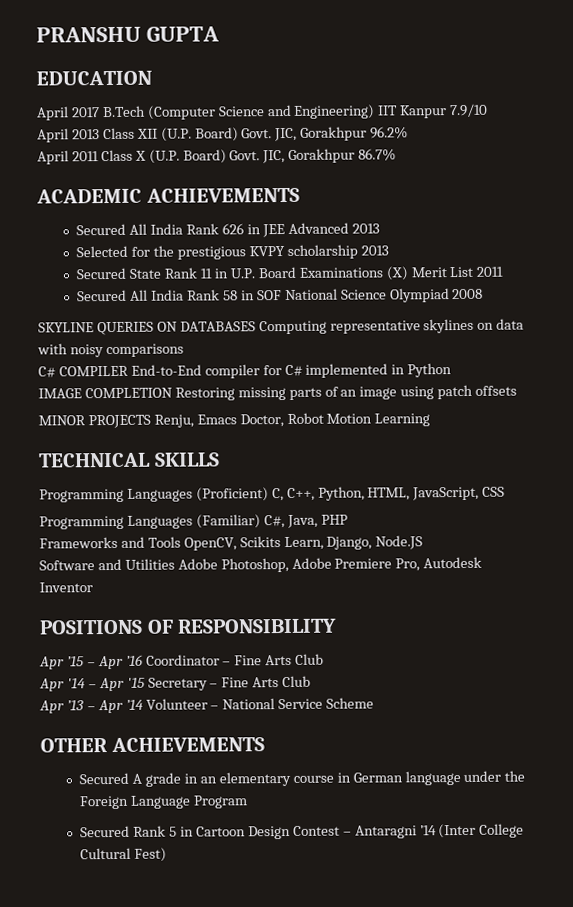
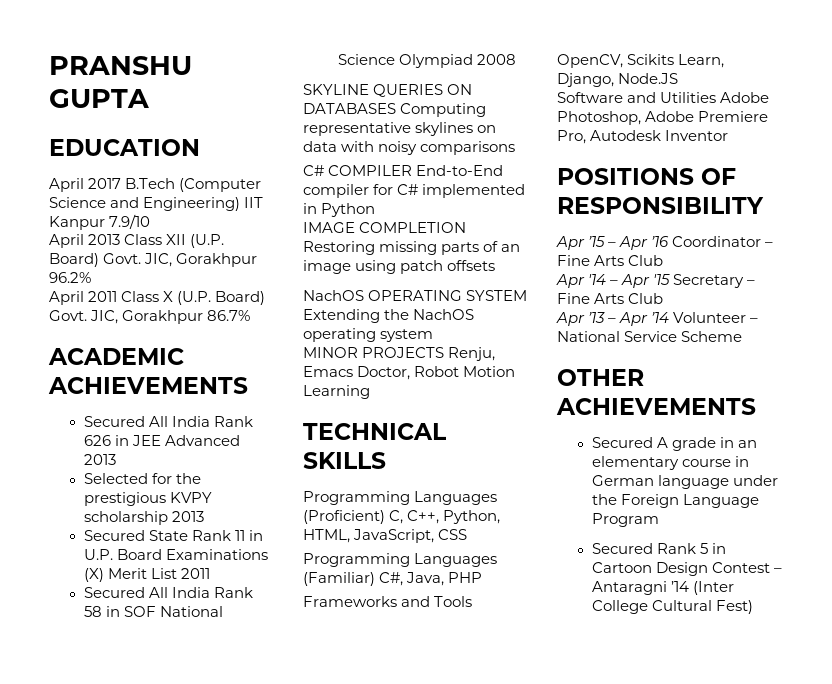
(518, 390) none -> [303,290,528,301] [303,309,475,323] [303,328,434,342] // NachOS OPERATING SYSTEM Extending the NachOS operating system

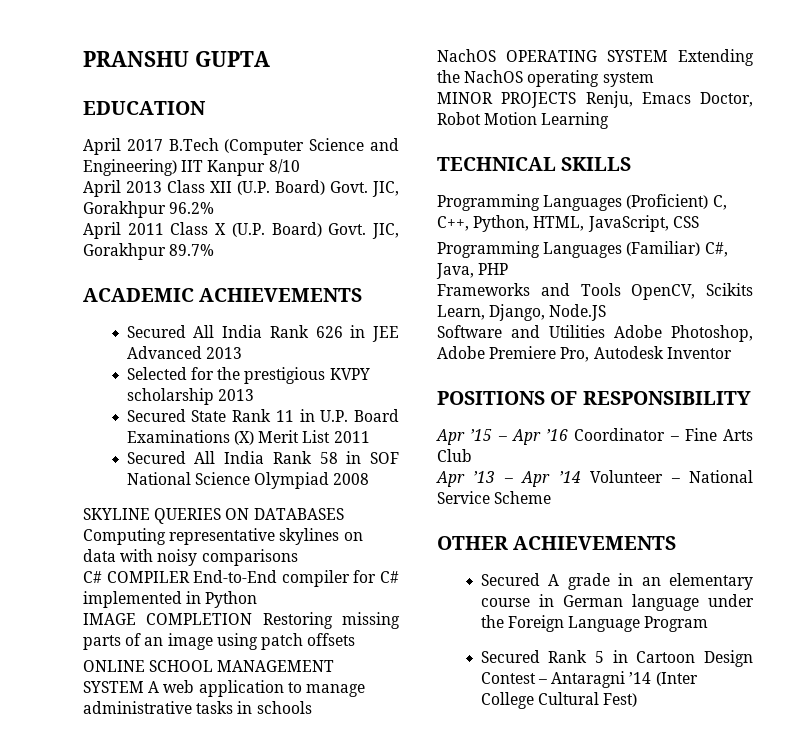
[109,214,151,229] 7.9/10 -> [268,159,300,174] 8/10
[207,310,251,321] 86.7% -> [169,244,215,256] 89.7%
(496, 265) none -> [83,660,335,672] [83,680,365,697] [83,701,312,714] // ONLINE SCHOOL MANAGEMENT SYSTEM A web application to manage administrative tasks in schools
[556,274,756,288] [557,293,664,304] // Apr '14 – Apr '15 Secretary – Fine Arts Club -> (472, 455) none

